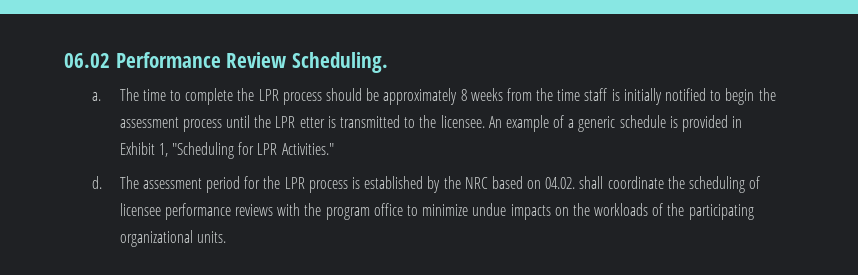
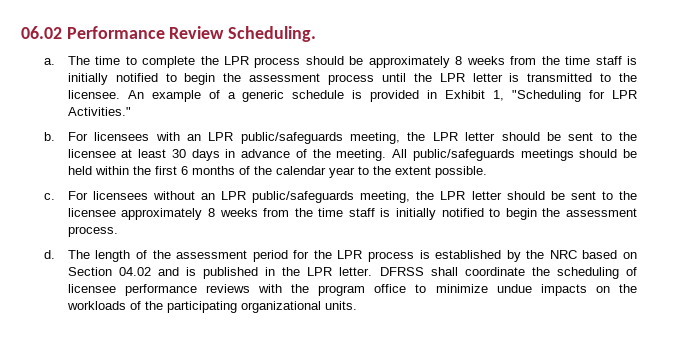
[299,117,325,128] etter -> [472,73,503,82] letter
[91,176,139,189] d. The -> [44,132,637,144] [67,149,637,161] [67,166,487,178] [44,191,637,203] [67,208,637,220] [67,226,118,237] [44,250,171,262] b. For licensees with an LPR public/safeguards meeting, the LPR letter should be sent to the licensee at least 30 days in advance of the meeting. All public/safeguards meetings should be held within the first 6 months of the calendar year to the extent possible. // c. For licensees without an LPR public/safeguards meeting, the LPR letter should be sent to the licensee approximately 8 weeks from the time staff is initially notified to begin the assessment process. // d. The length of the
[545,177,576,189] 04.02. -> [67,267,424,279] Section 04.02 and is published in the LPR letter. DFRSS

